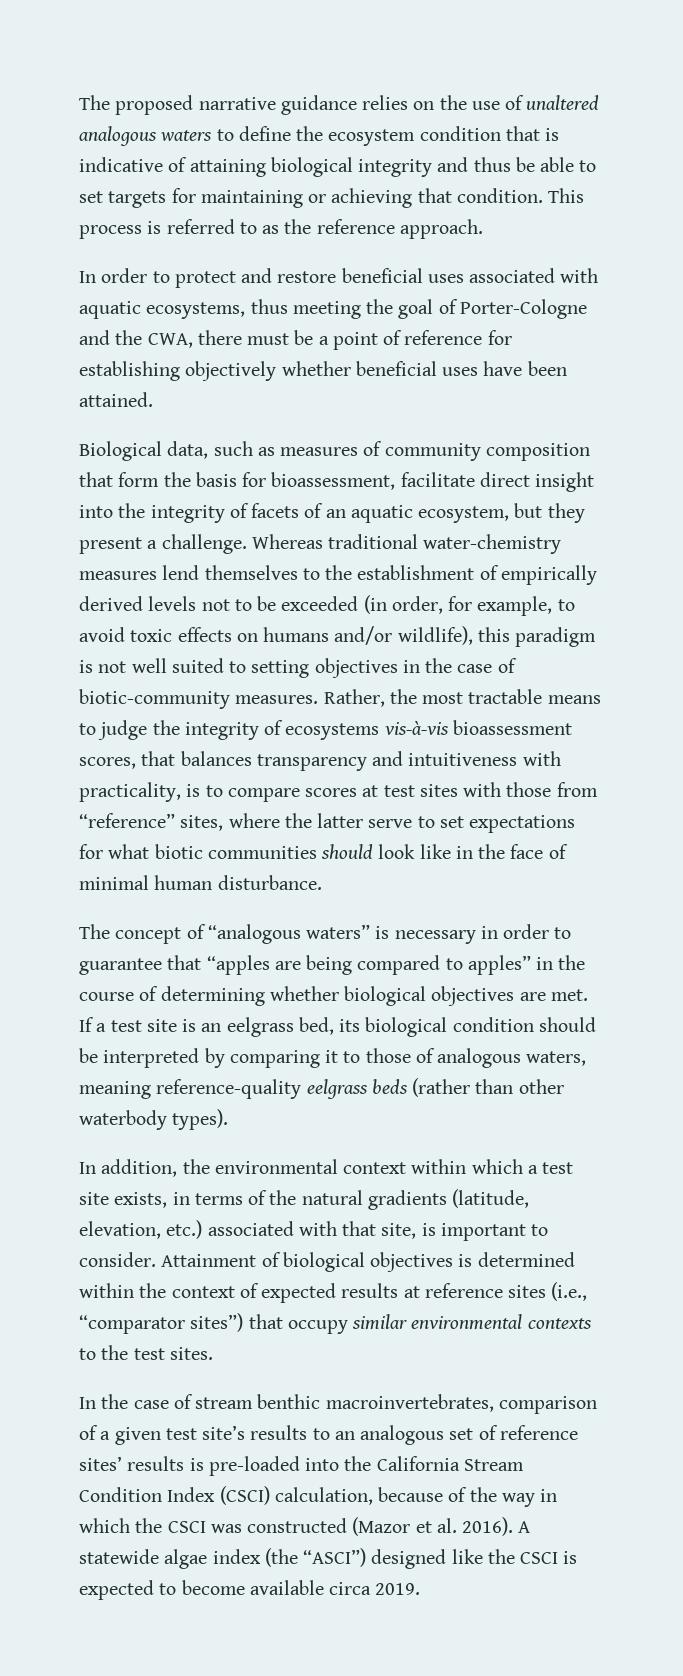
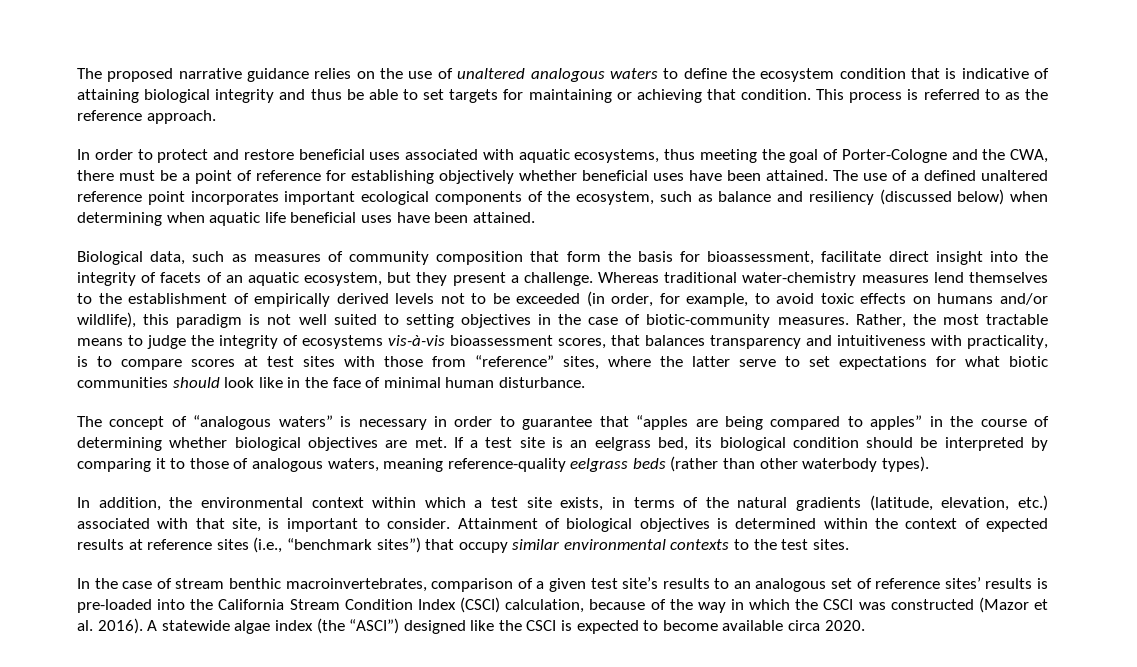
(153, 399) none -> [833,170,1048,181] [77,189,1048,205] [77,212,535,226] The use of a defined unaltered reference point incorporates important ecological components of the ecosystem, such as balance and resiliency (discussed below) when determining when aquatic life beneficial uses have been attained.
[79,1315,185,1334] “comparator -> [286,538,372,550] “benchmark
[375,1583,421,1595] 2019. -> [824,620,865,631] 2020.

